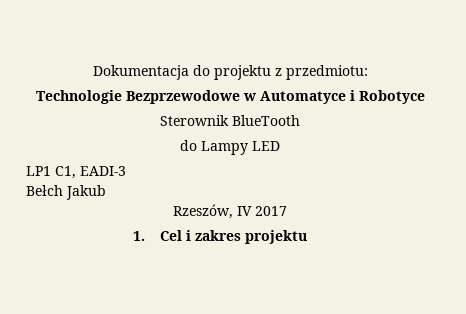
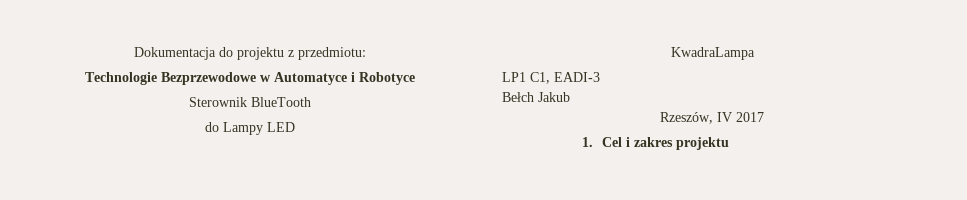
(280, 146) none -> [670,47,755,60] // KwadraLampa

